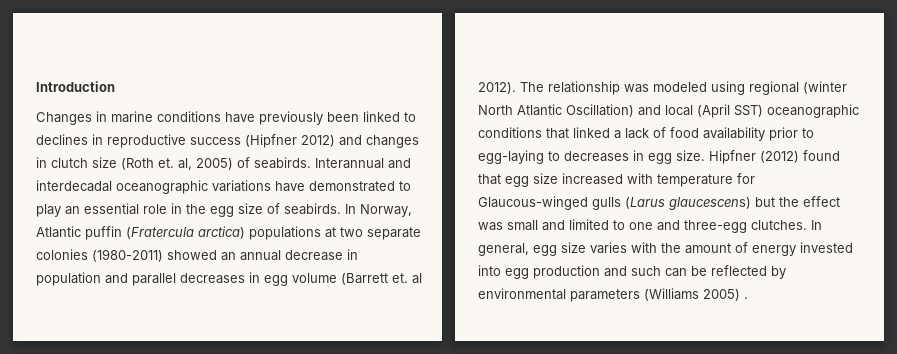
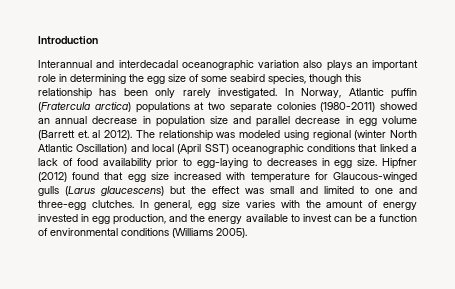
[36,111,416,125] [36,134,419,148] [36,157,411,170] [36,180,411,194] [36,203,139,217] Changes in marine conditions have previously been linked to declines in reproductive success (Hipfner 2012) and changes in clutch size (Roth et. al, 2005) of seabirds. Interannual and interdecadal oceanographic variations have demonstrated to play an essential -> [38,60,418,71] Interannual and interdecadal oceanographic variation also plays an important
(182, 208) none -> [70,74,126,84] determining
[284,203,341,215] seabirds. -> [201,74,361,85] [38,88,278,99] some seabird species, though this relationship has been only rarely investigated.
(101, 279) none -> [209,116,228,124] size
[180,273,245,284] decreases -> [295,116,341,124] decrease
[478,265,786,279] [478,288,748,302] into egg production and such can be reflected by environmental parameters (Williams 2005) . -> [81,214,417,225] [38,228,247,238] in egg production, and the energy available to invest can be a function of environmental conditions (Williams 2005).

